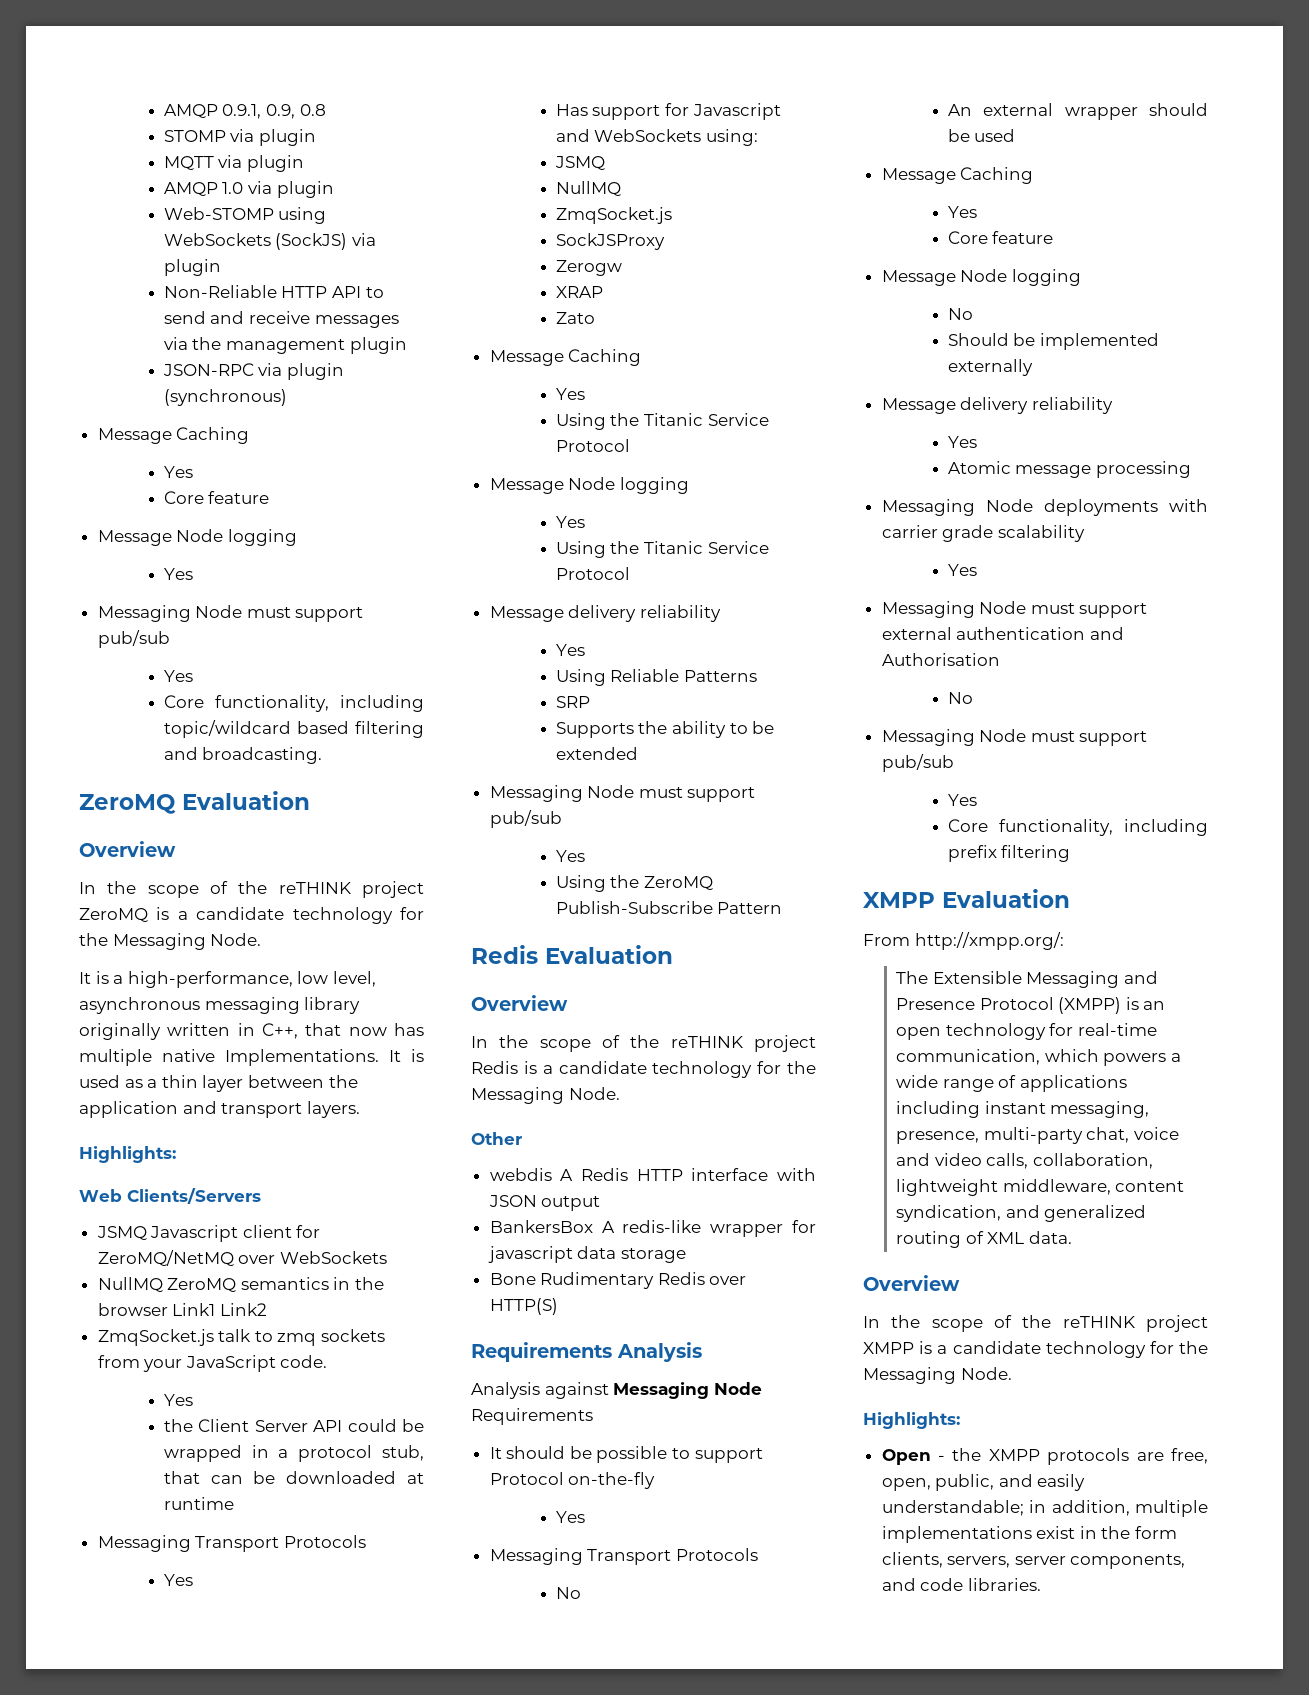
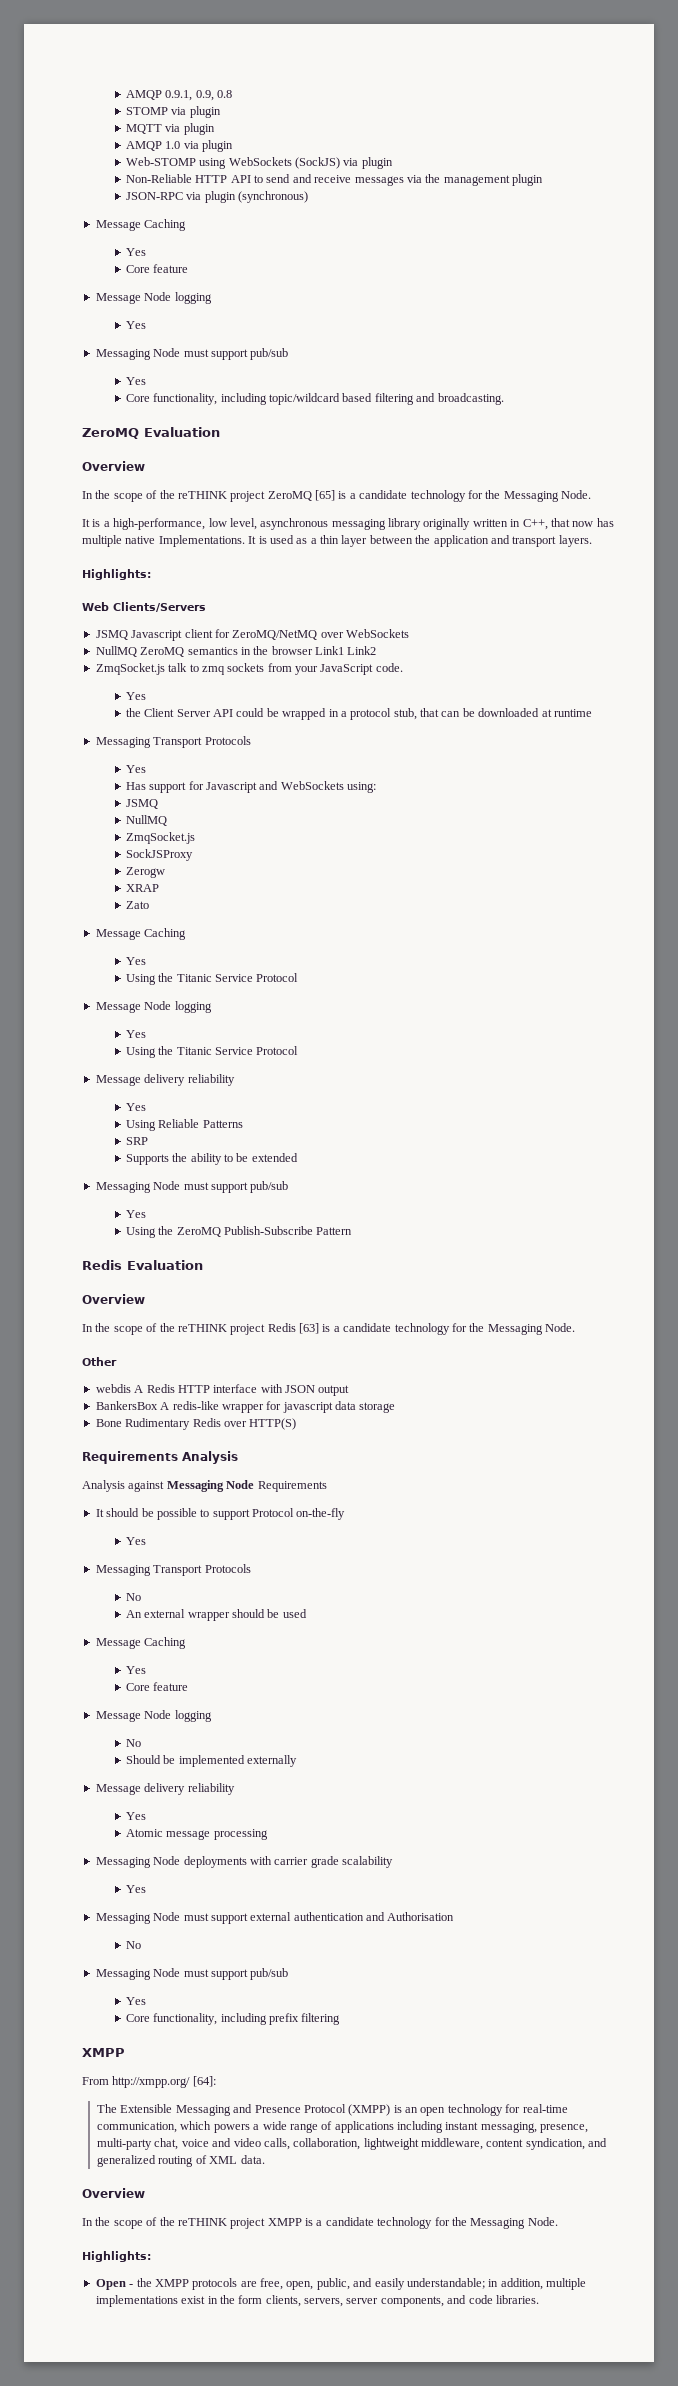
(148, 915) none -> [315,490,335,501] [65]
(518, 1067) none -> [299,1323,319,1334] [63]
[942,889,1070,908] Evaluation -> (125, 2052) none
[914,932,1064,950] http://xmpp.org/: -> [112,2076,216,2088] http://xmpp.org/ [64]:

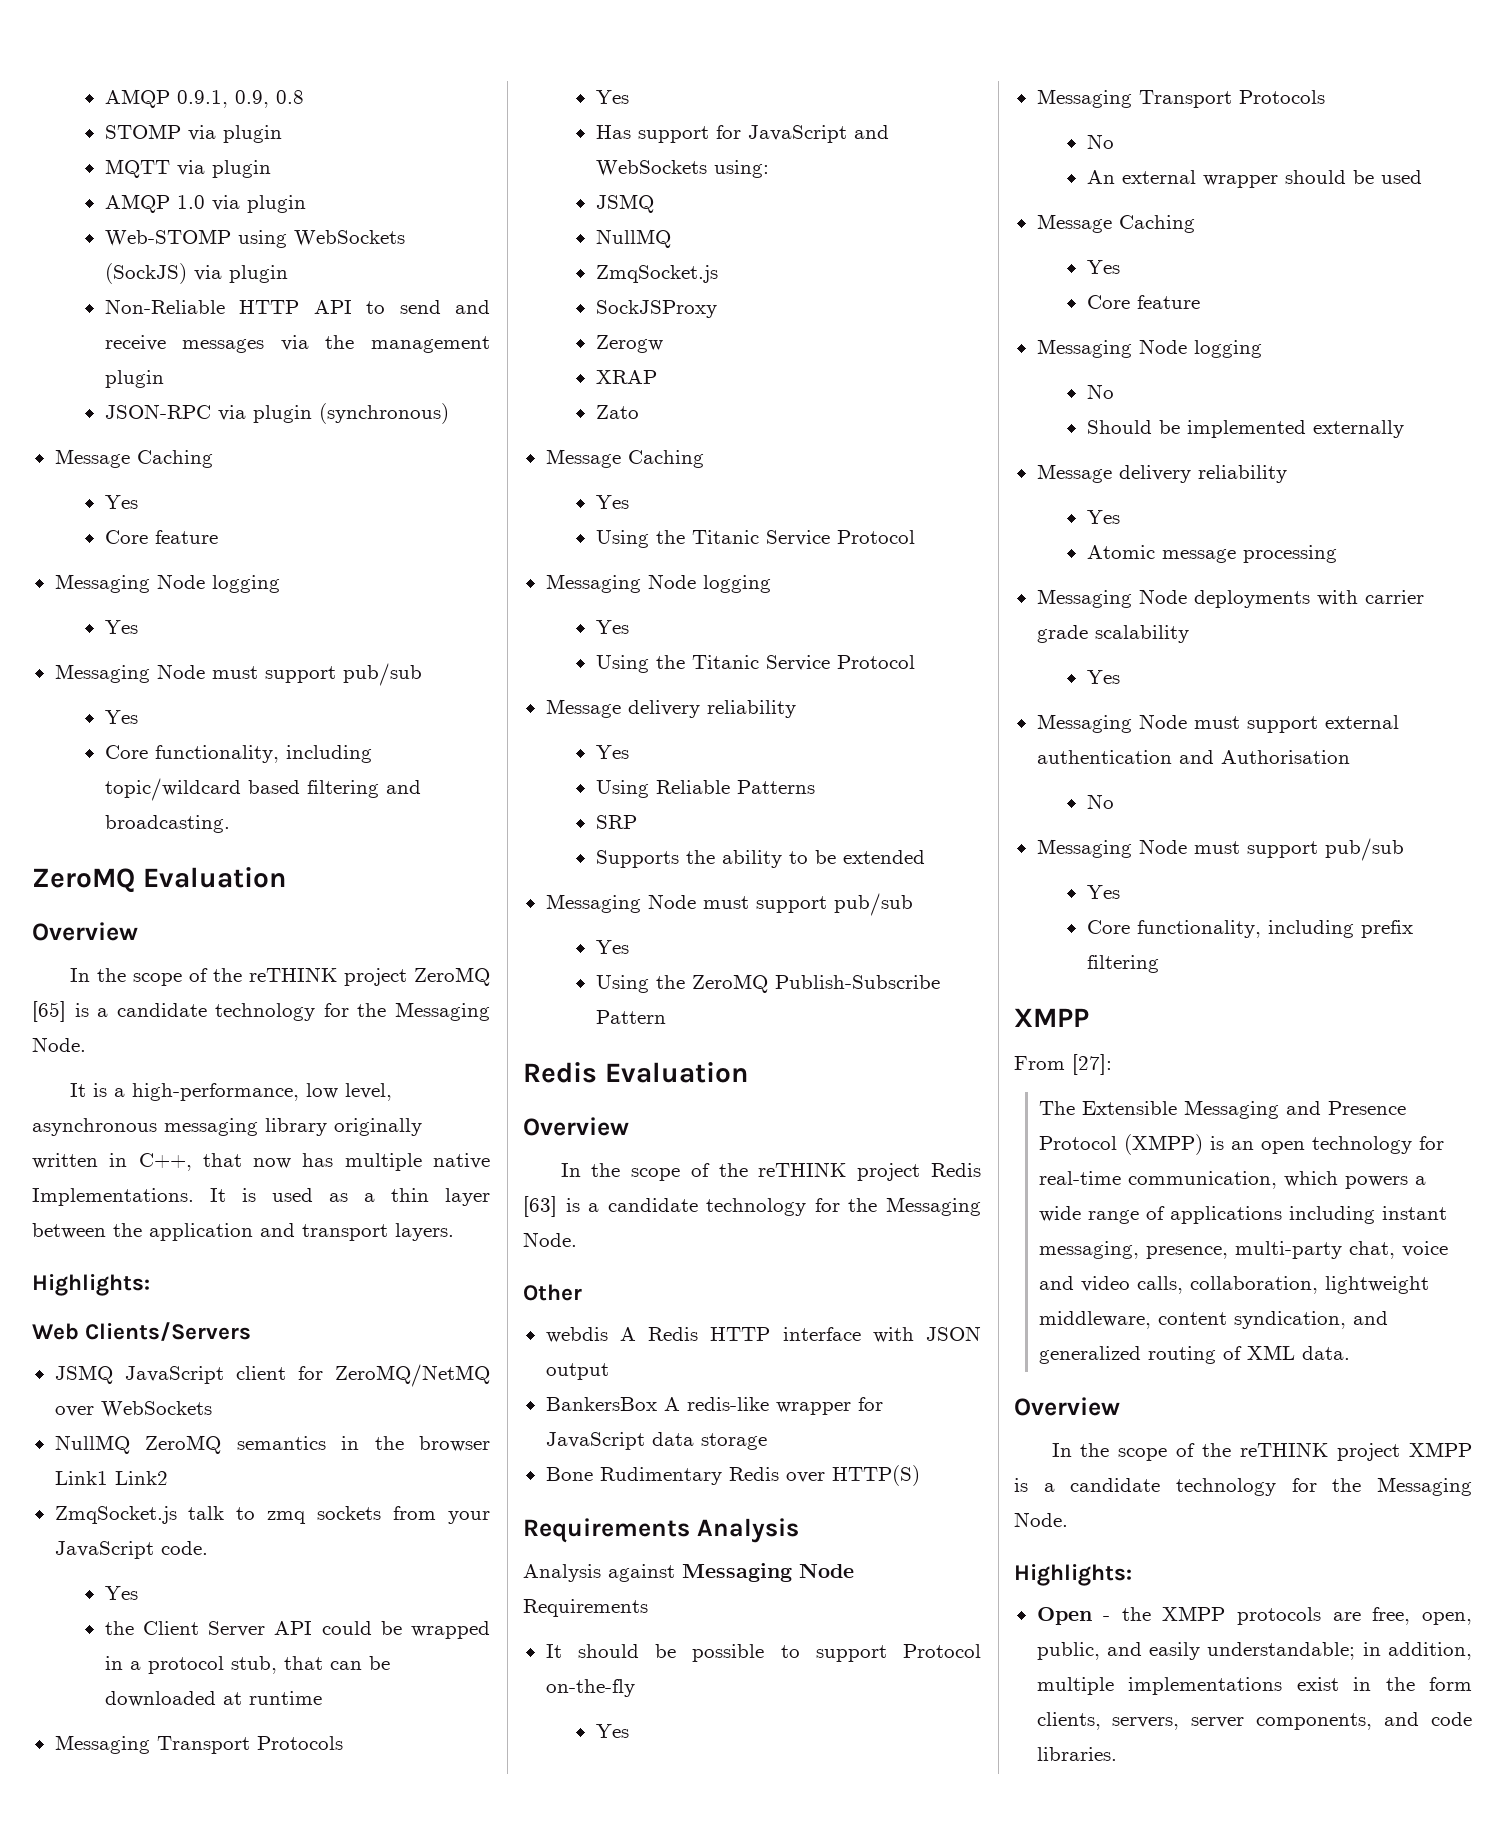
[95,293,141,304] Message -> [54,574,150,593] Messaging
[131,630,183,641] Javascript -> [124,1366,224,1384] JavaScript
[206,782,258,793] Javascript -> [747,125,847,143] JavaScript
[95,1002,141,1013] Message -> [545,574,641,593] Messaging
[282,1402,333,1413] javascript -> [545,1432,645,1450] JavaScript
[95,1711,141,1722] Message -> [1036,339,1132,358] Messaging
[112,2076,216,2088] http://xmpp.org/ [64]: -> [1072,1054,1112,1075] [27]:

